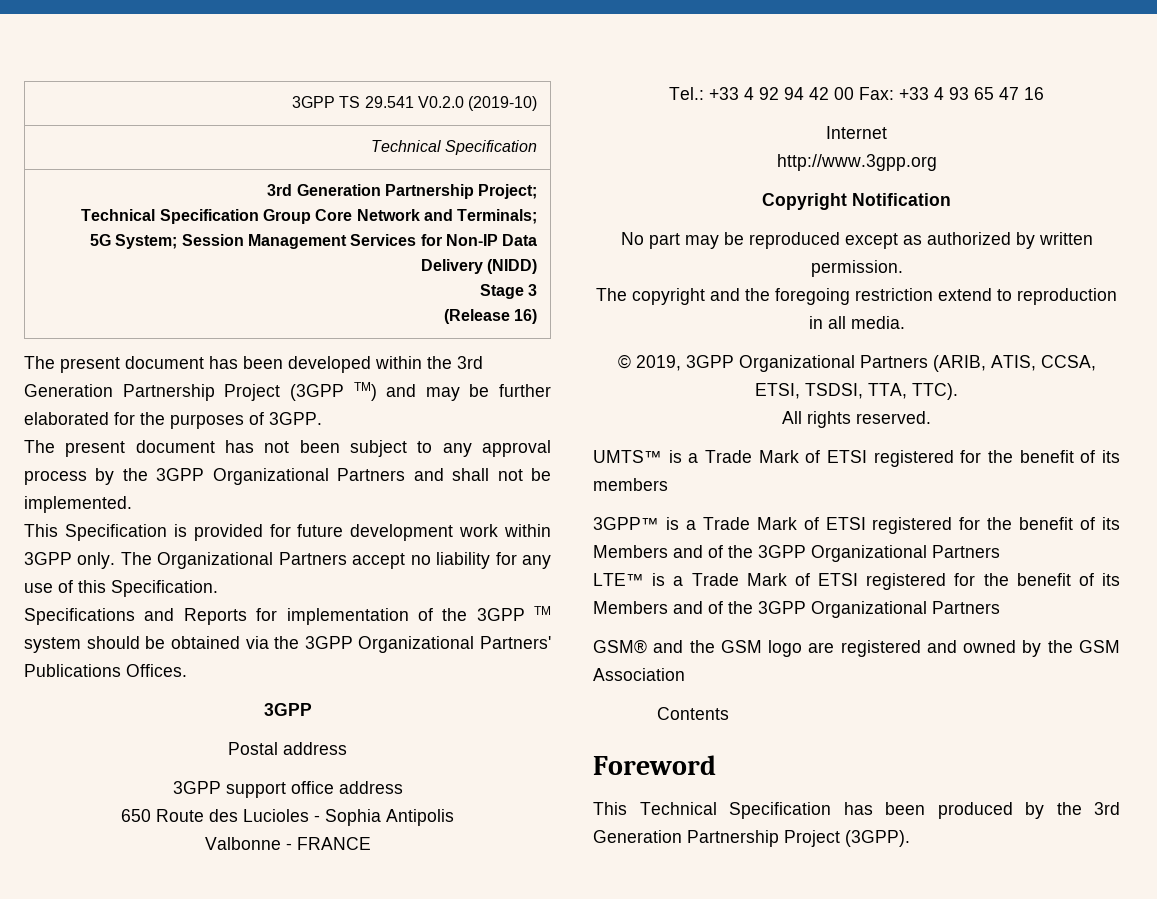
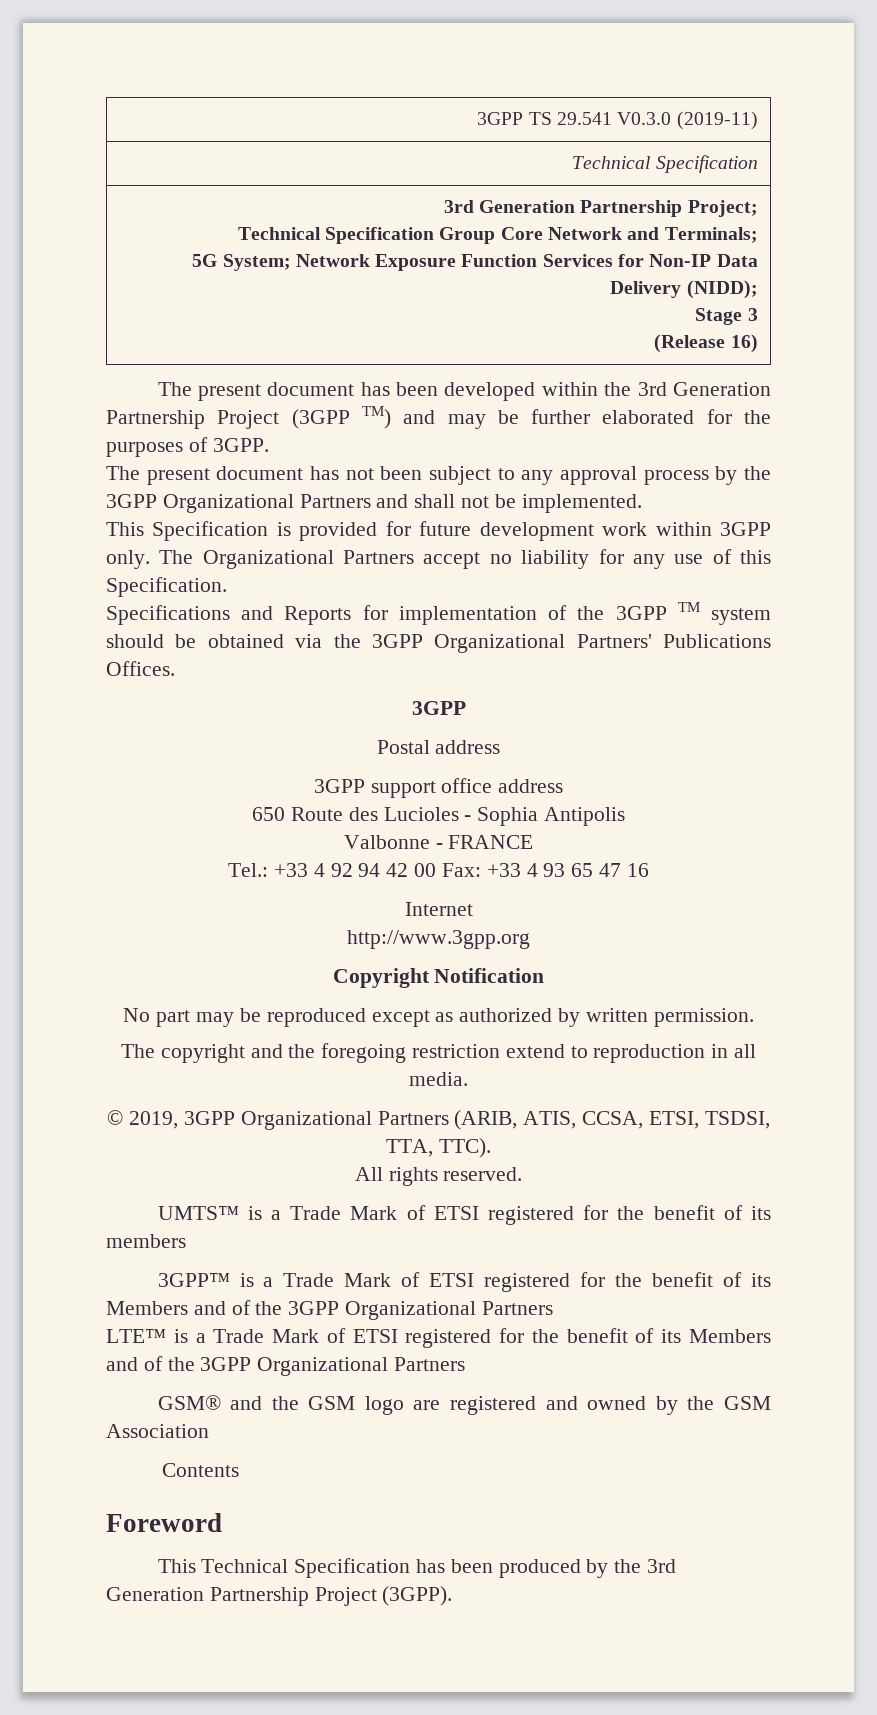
[418,96,538,111] V0.2.0 (2019-10) -> [617,111,758,130] V0.3.0 (2019-11)
[181,234,348,249] Session Management -> [295,254,538,271] Network Exposure Function
[487,259,538,274] (NIDD) -> [686,280,758,299] (NIDD);

